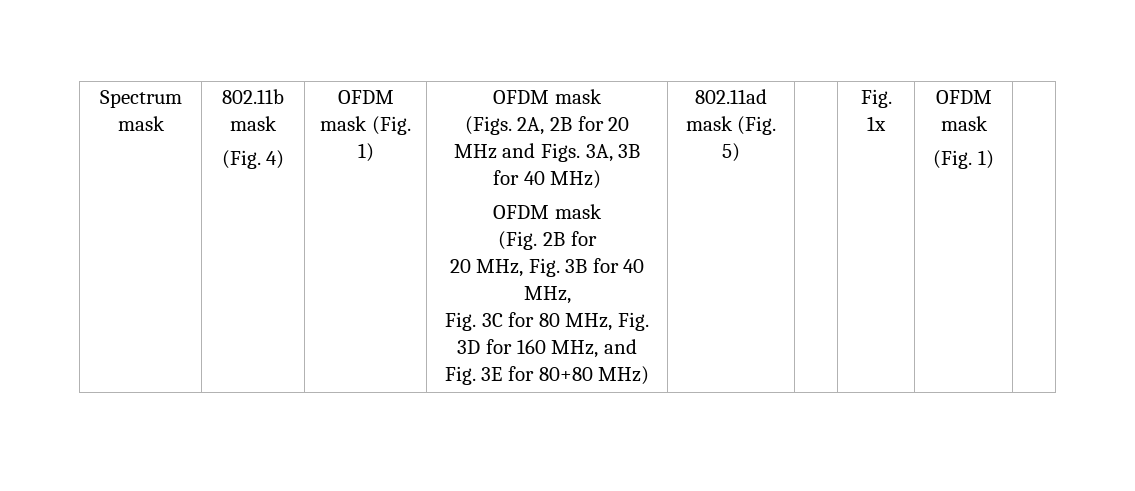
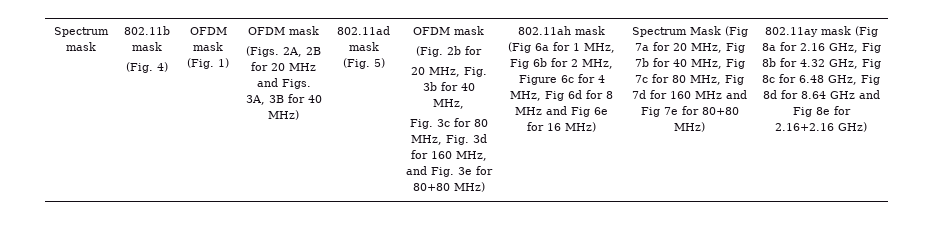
[493,204,602,219] [498,231,597,250] [449,258,645,277] [523,286,571,304] [445,312,649,331] [457,339,637,358] [444,366,650,385] // OFDM mask // (Fig. 2B for // 20 MHz, Fig. 3B for 40 MHz, // Fig. 3C for 80 MHz, Fig. 3D for 160 MHz, and Fig. 3E for 80+80 MHz) -> (299, 115) none
[860,89,892,108] [867,116,886,131] [935,90,992,104] [940,116,988,131] [933,150,994,169] | Fig. 1x | OFDM mask // (Fig. 1) | -> [413,26,484,35] [416,46,482,57] [410,67,487,77] [422,82,475,91] [433,99,464,109] [409,118,488,129] [410,134,487,145] [410,150,487,161] [405,166,493,177] [412,182,485,192] [518,26,605,35] [508,42,615,53] [510,58,613,69] [518,74,605,85] [510,90,613,101] [515,106,608,117] [527,122,596,132] [631,26,748,37] [634,42,745,53] [634,58,745,69] [635,74,744,85] [632,90,747,99] [640,106,739,117] [674,122,705,132] [764,26,878,37] [761,42,881,53] [761,58,881,69] [762,74,880,85] [762,90,880,99] [792,106,851,117] [775,122,867,132] OFDM mask // (Fig. 2b for // 20 MHz, Fig. 3b for 40 MHz, // Fig. 3c for 80 MHz, Fig. 3d for 160 MHz, and Fig. 3e for 80+80 MHz) | 802.11ah mask (Fig 6a for 1 MHz, Fig 6b for 2 MHz, Figure 6c for 4 MHz, Fig 6d for 8 MHz and Fig 6e for 16 MHz) | Spectrum Mask (Fig 7a for 20 MHz, Fig 7b for 40 MHz, Fig 7c for 80 MHz, Fig 7d for 160 MHz and Fig 7e for 80+80 MHz) | 802.11ay mask (Fig 8a for 2.16 GHz, Fig 8b for 4.32 GHz, Fig 8c for 6.48 GHz, Fig 8d for 8.64 GHz and Fig 8e for 2.16+2.16 GHz)

